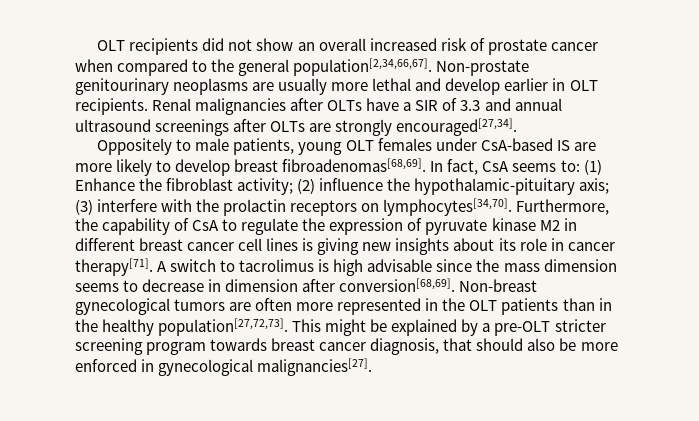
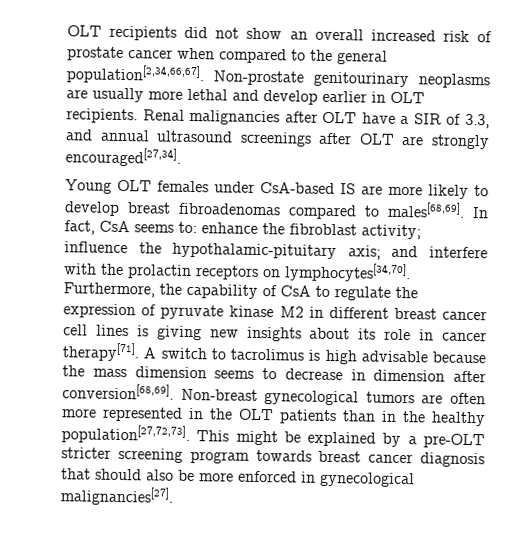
[327,100,363,111] OLTs -> [322,111,358,124] OLT
[460,100,481,111] 3.3 -> [464,113,490,129] 3.3,
[270,121,306,132] OLTs -> [358,133,395,145] OLT
[97,138,343,155] Oppositely to male patients, young -> [65,179,112,194] Young
[282,158,427,172] fibroadenomas[68,69]. -> [178,201,465,220] fibroadenomas compared to males[68,69].
[583,159,602,175] [75,178,135,191] (1) Enhance -> [201,222,258,234] enhance
[297,178,316,194] (2) -> (421, 232) none
[75,199,93,215] (3) -> [391,245,419,258] and
[436,259,473,272] since -> [432,351,486,364] because
[370,338,440,355] diagnosis, -> [420,452,485,468] diagnosis

